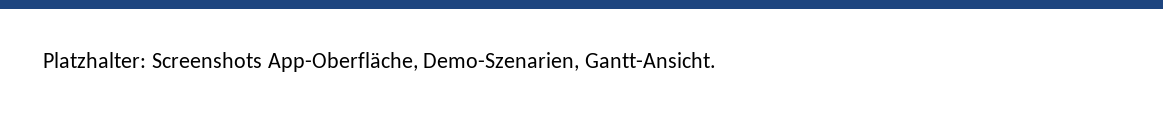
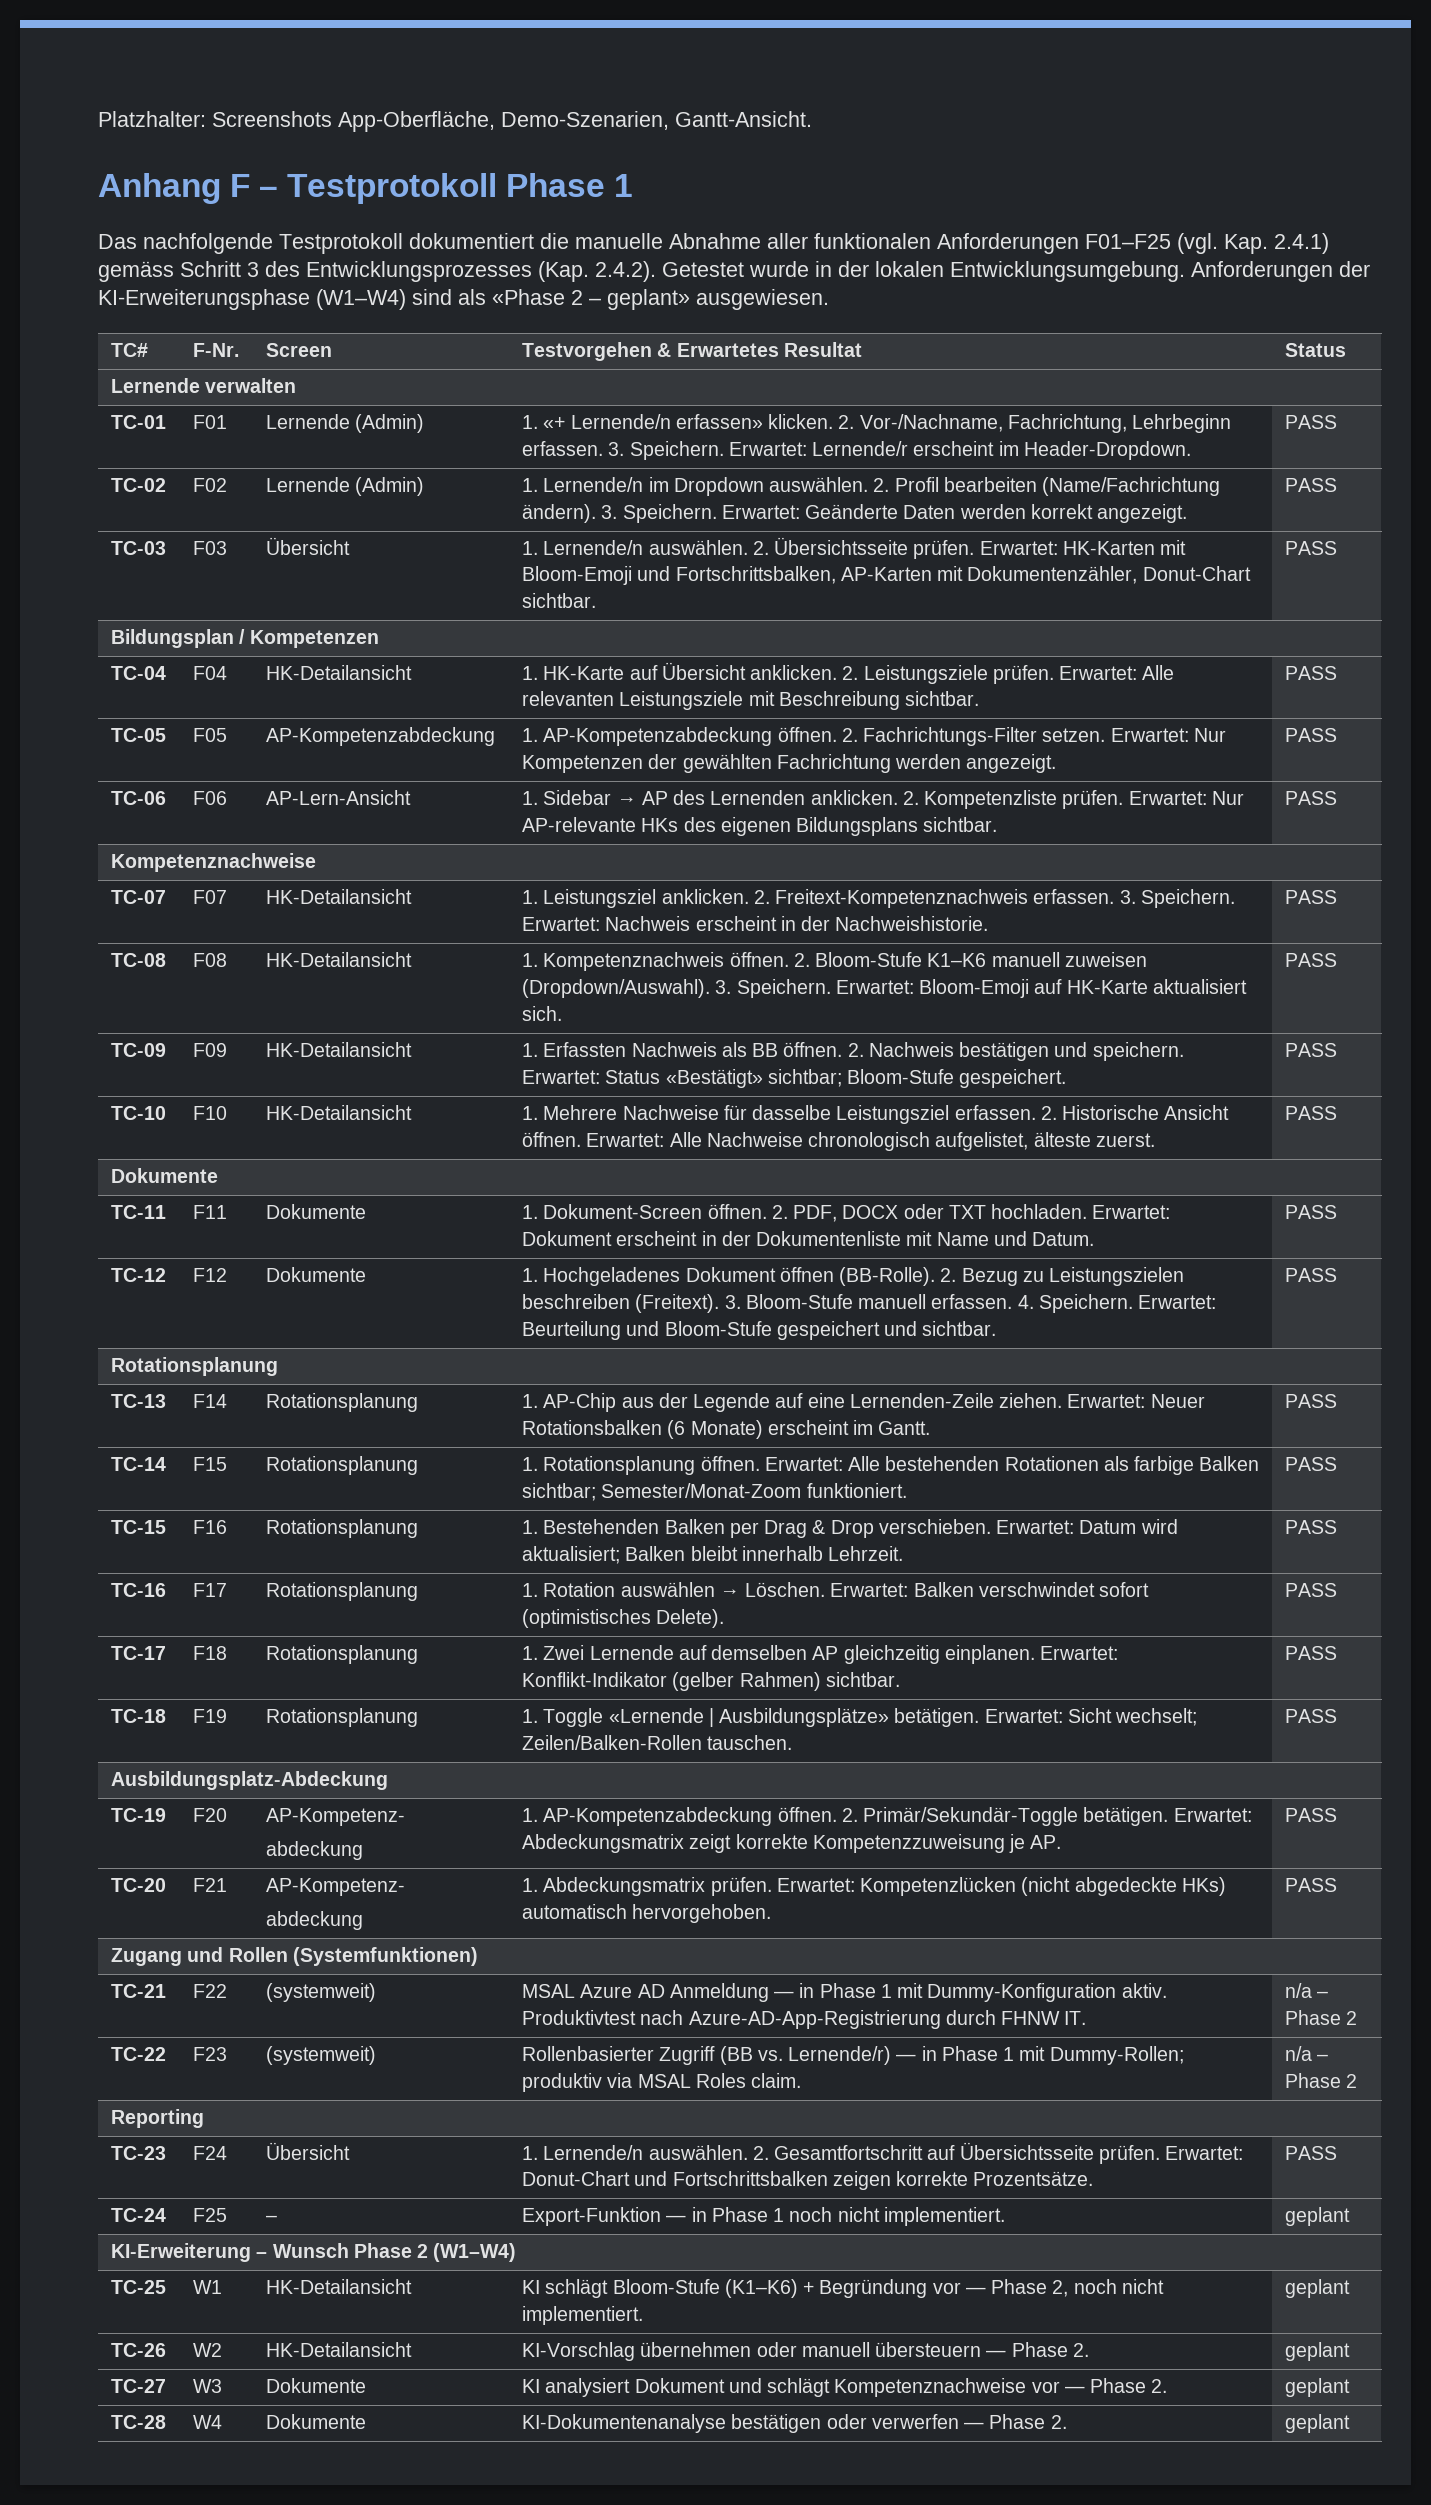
(717, 60) none -> [98,173,634,204] [98,233,1329,254] [98,261,1370,282] [98,289,829,310] [111,343,149,357] [193,343,240,357] [266,343,333,357] [522,342,862,361] [1285,343,1347,357] [111,378,297,393] [111,415,167,429] [193,415,228,429] [266,414,425,433] [522,414,1232,433] [522,441,1191,460] [1285,415,1338,429] [111,478,167,492] [193,478,228,492] [266,477,425,496] [522,477,1221,496] [522,504,1188,523] [1285,478,1338,492] [111,541,167,555] [193,541,228,555] [266,537,351,555] [522,537,1187,559] [522,566,1251,585] [522,593,597,608] [1285,541,1338,555] [111,629,379,648] [111,666,167,680] [193,666,228,680] [266,665,413,680] [522,662,1175,684] [522,691,980,710] [1285,666,1338,680] [111,728,167,742] [193,728,228,742] [266,727,496,746] [522,727,1226,746] [522,754,1057,773] [1285,728,1338,742] [111,791,167,805] [193,791,228,805] [266,790,412,805] [522,790,1244,809] [522,817,998,836] [1285,791,1338,805] [111,853,317,872] [111,890,167,904] [193,890,228,904] [266,889,413,904] [522,889,1235,908] [522,916,989,931] [1285,890,1338,904] [111,953,167,967] [193,953,228,967] [266,952,413,967] [522,952,1147,971] [522,979,1247,998] [522,1006,563,1021] [1285,953,1338,967] [111,1043,167,1057] [193,1043,228,1057] [266,1042,413,1057] [522,1042,1184,1061] [522,1069,1067,1088] [1285,1043,1338,1057] [111,1106,167,1120] [193,1106,228,1120] [266,1105,413,1120] [522,1105,1230,1124] [522,1132,1155,1151] [1285,1106,1338,1120] [111,1168,219,1183] [111,1205,167,1219] [193,1205,228,1219] [266,1204,367,1219] [522,1204,1171,1222] [522,1231,1095,1246] [1285,1205,1338,1219] [111,1268,167,1282] [193,1268,228,1282] [266,1267,367,1282] [522,1267,1185,1286] [522,1294,1217,1313] [522,1321,997,1340] [1285,1268,1338,1282] [111,1357,279,1376] [111,1394,167,1408] [193,1394,228,1408] [266,1393,419,1412] [522,1393,1205,1412] [522,1420,931,1439] [1285,1394,1338,1408] [111,1457,167,1471] [193,1457,228,1471] [266,1456,419,1475] [522,1456,1260,1475] [522,1483,907,1501] [1285,1457,1338,1471] [111,1520,167,1534] [193,1520,228,1534] [266,1519,419,1538] [522,1519,1178,1538] [522,1546,904,1564] [1285,1520,1338,1534] [111,1583,167,1597] [193,1583,228,1597] [266,1582,419,1601] [522,1582,1150,1597] [522,1609,725,1628] [1285,1583,1338,1597] [111,1646,167,1660] [193,1646,228,1660] [266,1645,419,1664] [522,1645,1119,1664] [522,1672,900,1691] [1285,1646,1338,1660] [111,1709,167,1723] [193,1709,228,1723] [266,1708,419,1727] [522,1708,1198,1727] [522,1735,793,1750] [1285,1709,1338,1723] [111,1771,389,1790] [111,1808,167,1822] [193,1808,228,1822] [266,1808,406,1826] [266,1841,364,1860] [522,1807,1252,1826] [522,1834,1062,1853] [1285,1808,1338,1822] [111,1878,167,1892] [193,1878,228,1892] [266,1878,406,1896] [266,1911,364,1930] [522,1877,1226,1896] [522,1904,772,1923] [1285,1878,1338,1892] [111,1947,478,1966] [111,1984,167,1998] [193,1984,228,1998] [266,1983,377,2002] [522,1983,1167,2002] [522,2010,1087,2029] [1285,1983,1329,1998] [1285,2010,1358,2025] [111,2047,167,2061] [193,2047,228,2061] [266,2046,377,2065] [522,2046,1184,2065] [522,2073,802,2092] [1285,2046,1329,2061] [1285,2073,1358,2088] [111,2109,205,2128] [111,2146,167,2160] [193,2146,228,2160] [266,2142,351,2160] [522,2142,1244,2164] [522,2171,1094,2190] [1285,2146,1338,2160] [111,2208,167,2222] [193,2208,228,2222] [266,2215,278,2222] [522,2207,1005,2226] [1285,2207,1351,2226] [111,2243,517,2262] [111,2280,167,2294] [193,2280,223,2294] [266,2279,413,2294] [522,2279,1164,2298] [522,2306,644,2325] [1285,2279,1351,2298] [111,2343,167,2357] [193,2343,223,2357] [266,2342,413,2357] [522,2342,1089,2361] [1285,2342,1351,2361] [111,2379,167,2393] [193,2379,223,2393] [266,2378,367,2393] [522,2378,1168,2397] [1285,2378,1351,2397] [111,2415,167,2429] [193,2415,223,2429] [266,2414,367,2429] [522,2414,1067,2433] [1285,2414,1351,2433] // Anhang F – Testprotokoll Phase 1 // Das nachfolgende Testprotokoll dokumentiert die manuelle Abnahme aller funktionalen Anforderungen F01–F25 (vgl. Kap. 2.4.1) gemäss Schritt 3 des Entwicklungsprozesses (Kap. 2.4.2). Getestet wurde in der lokalen Entwicklungsumgebung. Anforderungen der KI-Erweiterungsphase (W1–W4) sind als «Phase 2 – geplant» ausgewiesen. // TC# | F-Nr. | Screen | Testvorgehen & Erwartetes Resultat | Status // Lernende verwalten // TC-01 | F01 | Lernende (Admin) | 1. «+ Lernende/n erfassen» klicken. 2. Vor-/Nachname, Fachrichtung, Lehrbeginn erfassen. 3. Speichern. Erwartet: Lernende/r erscheint im Header-Dropdown. | PASS // TC-02 | F02 | Lernende (Admin) | 1. Lernende/n im Dropdown auswählen. 2. Profil bearbeiten (Name/Fachrichtung ändern). 3. Speichern. Erwartet: Geänderte Daten werden korrekt angezeigt. | PASS // TC-03 | F03 | Übersicht | 1. Lernende/n auswählen. 2. Übersichtsseite prüfen. Erwartet: HK-Karten mit Bloom-Emoji und Fortschrittsbalken, AP-Karten mit Dokumentenzähler, Donut-Chart sichtbar. | PASS // Bildungsplan / Kompetenzen // TC-04 | F04 | HK-Detailansicht | 1. HK-Karte auf Übersicht anklicken. 2. Leistungsziele prüfen. Erwartet: Alle relevanten Leistungsziele mit Beschreibung sichtbar. | PASS // TC-05 | F05 | AP-Kompetenzabdeckung | 1. AP-Kompetenzabdeckung öffnen. 2. Fachrichtungs-Filter setzen. Erwartet: Nur Kompetenzen der gewählten Fachrichtung werden angezeigt. | PASS // TC-06 | F06 | AP-Lern-Ansicht | 1. Sidebar → AP des Lernenden anklicken. 2. Kompetenzliste prüfen. Erwartet: Nur AP-relevante HKs des eigenen Bildungsplans sichtbar. | PASS // Kompetenznachweise // TC-07 | F07 | HK-Detailansicht | 1. Leistungsziel anklicken. 2. Freitext-Kompetenznachweis erfassen. 3. Speichern. Erwartet: Nachweis erscheint in der Nachweishistorie. | PASS // TC-08 | F08 | HK-Detailansicht | 1. Kompetenznachweis öffnen. 2. Bloom-Stufe K1–K6 manuell zuweisen (Dropdown/Auswahl). 3. Speichern. Erwartet: Bloom-Emoji auf HK-Karte aktualisiert sich. | PASS // TC-09 | F09 | HK-Detailansicht | 1. Erfassten Nachweis als BB öffnen. 2. Nachweis bestätigen und speichern. Erwartet: Status «Bestätigt» sichtbar; Bloom-Stufe gespeichert. | PASS // TC-10 | F10 | HK-Detailansicht | 1. Mehrere Nachweise für dasselbe Leistungsziel erfassen. 2. Historische Ansicht öffnen. Erwartet: Alle Nachweise chronologisch aufgelistet, älteste zuerst. | PASS // Dokumente // TC-11 | F11 | Dokumente | 1. Dokument-Screen öffnen. 2. PDF, DOCX oder TXT hochladen. Erwartet: Dokument erscheint in der Dokumentenliste mit Name und Datum. | PASS // TC-12 | F12 | Dokumente | 1. Hochgeladenes Dokument öffnen (BB-Rolle). 2. Bezug zu Leistungszielen beschreiben (Freitext). 3. Bloom-Stufe manuell erfassen. 4. Speichern. Erwartet: Beurteilung und Bloom-Stufe gespeichert und sichtbar. | PASS // Rotationsplanung // TC-13 | F14 | Rotationsplanung | 1. AP-Chip aus der Legende auf eine Lernenden-Zeile ziehen. Erwartet: Neuer Rotationsbalken (6 Monate) erscheint im Gantt. | PASS // TC-14 | F15 | Rotationsplanung | 1. Rotationsplanung öffnen. Erwartet: Alle bestehenden Rotationen als farbige Balken sichtbar; Semester/Monat-Zoom funktioniert. | PASS // TC-15 | F16 | Rotationsplanung | 1. Bestehenden Balken per Drag & Drop verschieben. Erwartet: Datum wird aktualisiert; Balken bleibt innerhalb Lehrzeit. | PASS // TC-16 | F17 | Rotationsplanung | 1. Rotation auswählen → Löschen. Erwartet: Balken verschwindet sofort (optimistisches Delete). | PASS // TC-17 | F18 | Rotationsplanung | 1. Zwei Lernende auf demselben AP gleichzeitig einplanen. Erwartet: Konflikt-Indikator (gelber Rahmen) sichtbar. | PASS // TC-18 | F19 | Rotationsplanung | 1. Toggle «Lernende | Ausbildungsplätze» betätigen. Erwartet: Sicht wechselt; Zeilen/Balken-Rollen tauschen. | PASS // Ausbildungsplatz-Abdeckung // TC-19 | F20 | AP-Kompetenz- // abdeckung | 1. AP-Kompetenzabdeckung öffnen. 2. Primär/Sekundär-Toggle betätigen. Erwartet: Abdeckungsmatrix zeigt korrekte Kompetenzzuweisung je AP. | PASS // TC-20 | F21 | AP-Kompetenz- // abdeckung | 1. Abdeckungsmatrix prüfen. Erwartet: Kompetenzlücken (nicht abgedeckte HKs) automatisch hervorgehoben. | PASS // Zugang und Rollen (Systemfunktionen) // TC-21 | F22 | (systemweit) | MSAL Azure AD Anmeldung — in Phase 1 mit Dummy-Konfiguration aktiv. Produktivtest nach Azure-AD-App-Registrierung durch FHNW IT. | n/a – Phase 2 // TC-22 | F23 | (systemweit) | Rollenbasierter Zugriff (BB vs. Lernende/r) — in Phase 1 mit Dummy-Rollen; produktiv via MSAL Roles claim. | n/a – Phase 2 // Reporting // TC-23 | F24 | Übersicht | 1. Lernende/n auswählen. 2. Gesamtfortschritt auf Übersichtsseite prüfen. Erwartet: Donut-Chart und Fortschrittsbalken zeigen korrekte Prozentsätze. | PASS // TC-24 | F25 | – | Export-Funktion — in Phase 1 noch nicht implementiert. | geplant // KI-Erweiterung – Wunsch Phase 2 (W1–W4) // TC-25 | W1 | HK-Detailansicht | KI schlägt Bloom-Stufe (K1–K6) + Begründung vor — Phase 2, noch nicht implementiert. | geplant // TC-26 | W2 | HK-Detailansicht | KI-Vorschlag übernehmen oder manuell übersteuern — Phase 2. | geplant // TC-27 | W3 | Dokumente | KI analysiert Dokument und schlägt Kompetenznachweise vor — Phase 2. | geplant // TC-28 | W4 | Dokumente | KI-Dokumentenanalyse bestätigen oder verwerfen — Phase 2. | geplant

